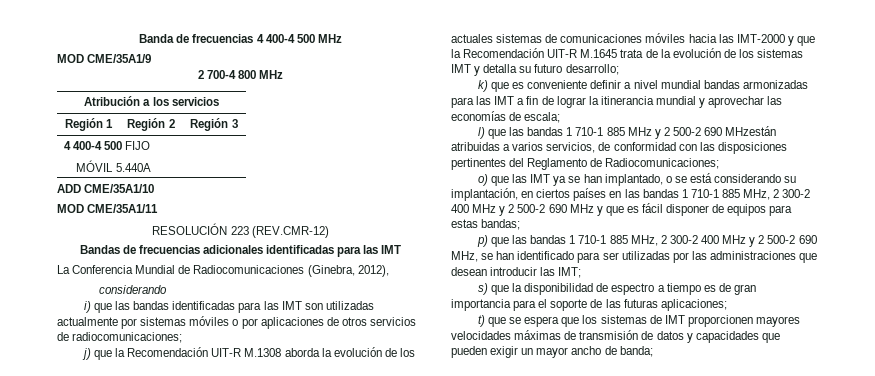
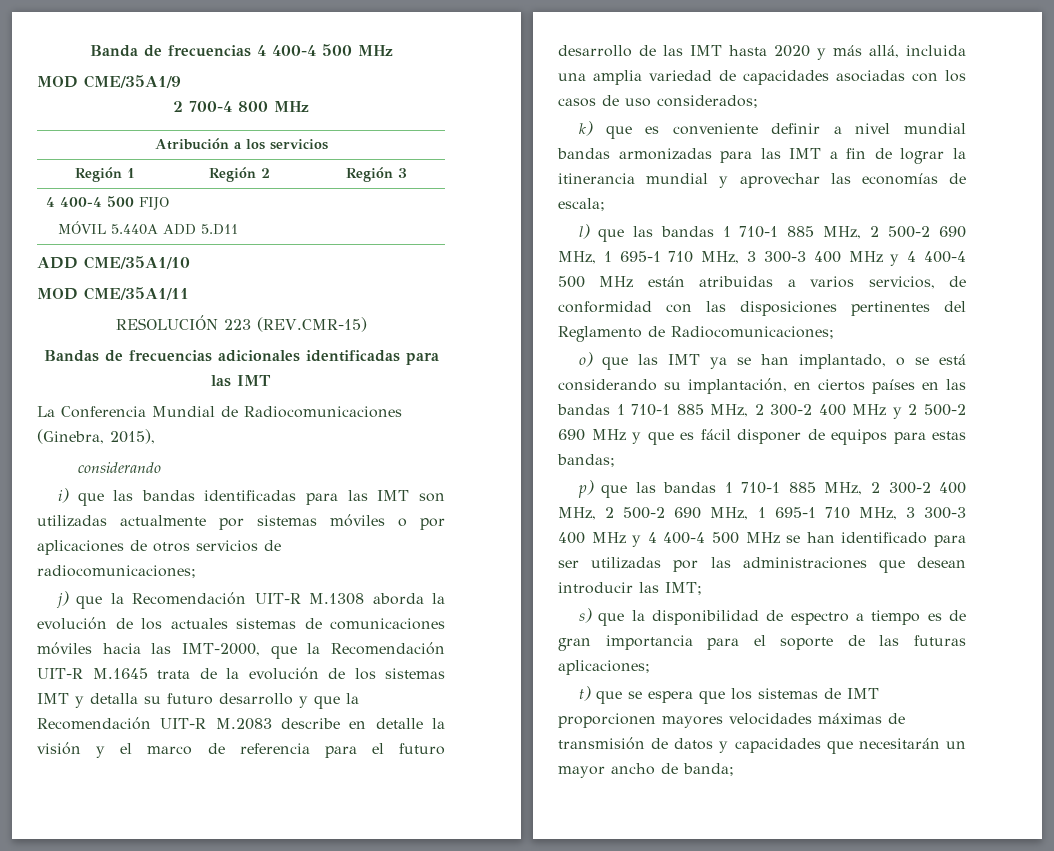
(151, 167) none -> [163,224,239,235] ADD 5.D11
[251,226,329,238] (REV.CMR-12) -> [256,317,367,332] (REV.CMR-15)
[357,265,389,277] 2012), -> [110,429,155,444] 2015),
[736,34,794,46] IMT-2000 y -> [182,643,260,656] IMT-2000,
[565,64,619,75] desarrollo; -> [219,693,359,709] [37,717,445,730] [37,742,445,758] [558,45,966,60] [558,70,966,85] [558,95,758,108] desarrollo y que la Recomendación UIT-R M.2083 describe en detalle la visión y el marco de referencia para el futuro desarrollo de las IMT hasta 2020 y más allá, incluida una amplia variedad de capacidades asociadas con los casos de uso considerados;
[627,126,777,139] MHz y 2 500-2 690 MHzestán -> [823,226,966,239] [558,251,966,266] [558,276,685,288] MHz, 2 500-2 690 MHz, 1 695-1 710 MHz, 3 300-3 400 MHz y 4 400-4 500 MHz están
[722,235,817,247] [451,251,478,262] MHz y 2 500-2 690 MHz, -> [558,507,967,520] [558,532,780,547] MHz, 2 500-2 690 MHz, 1 695-1 710 MHz, 3 300-3 400 MHz y 4 400-4 500 MHz
[451,346,519,358] pueden exigir -> [858,738,940,749] necesitarán

